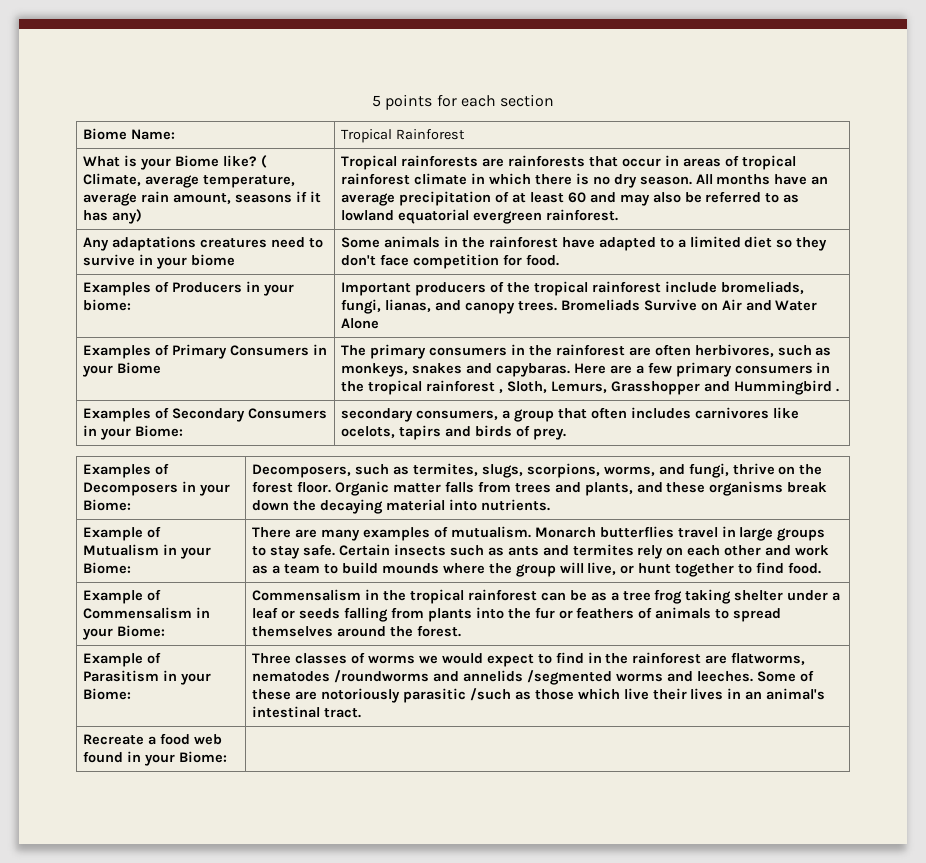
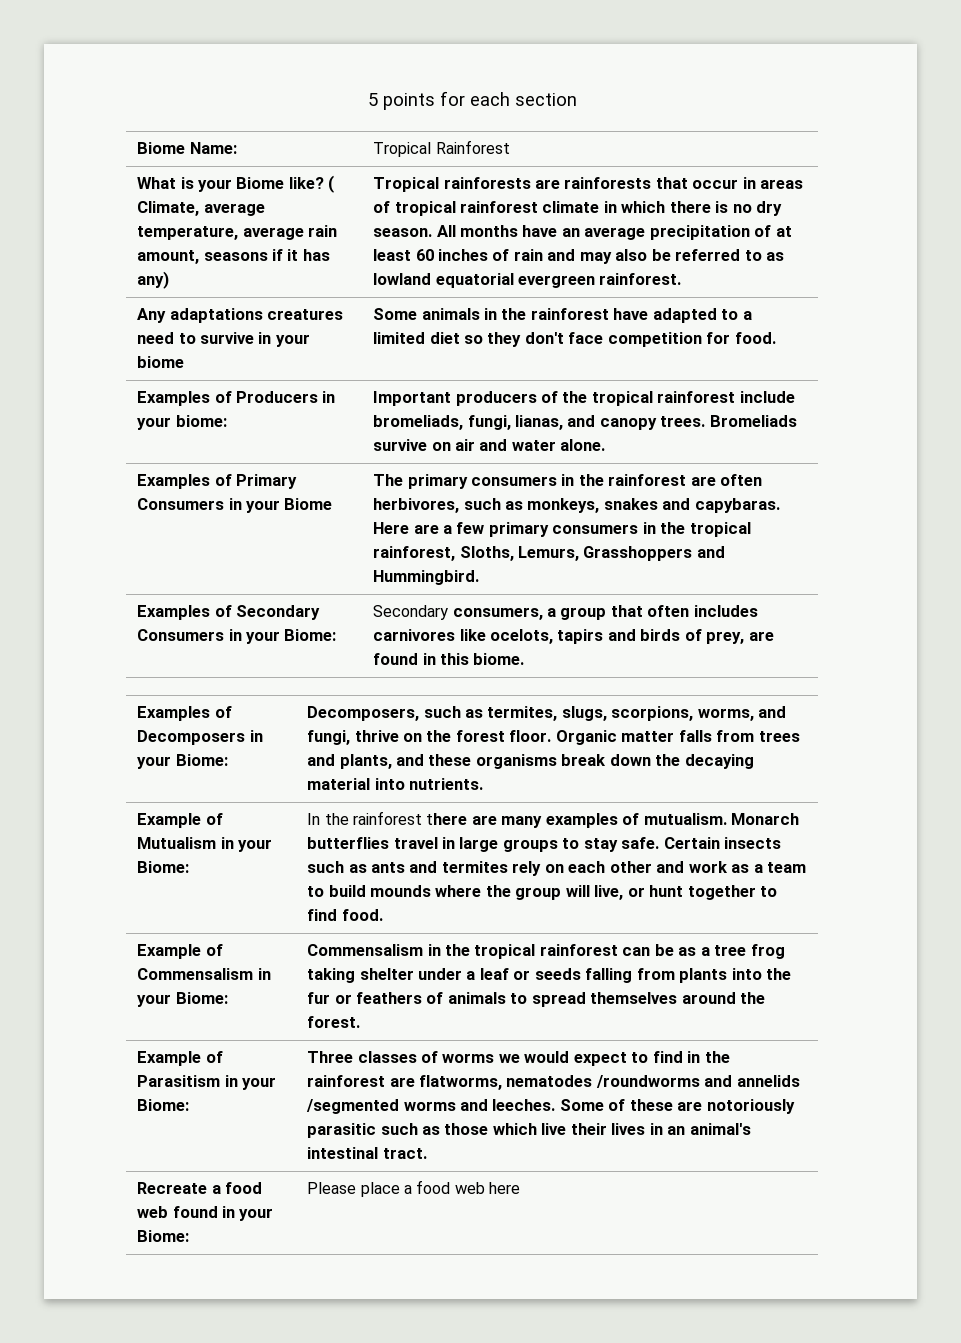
(586, 197) none -> [437,249,543,261] inches of rain
[643,299,818,311] [341,318,380,329] Survive on Air and Water Alone -> [373,439,606,451] survive on air and water alone.
[426,380,839,395] rainforest , Sloth, Lemurs, Grasshopper and Hummingbird . -> [373,546,725,561] [373,570,480,585] rainforest, Sloths, Lemurs, Grasshoppers and Hummingbird.
[341,408,414,422] secondary -> [373,605,449,620] Secondary
[532,428,566,440] prey. -> [706,631,774,644] [373,653,525,665] prey, are found in this biome.
[252,527,292,538] There -> [307,811,468,825] In the rainforest there
[469,688,511,701] /such -> [380,1123,418,1135] such
(228, 757) none -> [307,1180,521,1197] Please place a food web here

